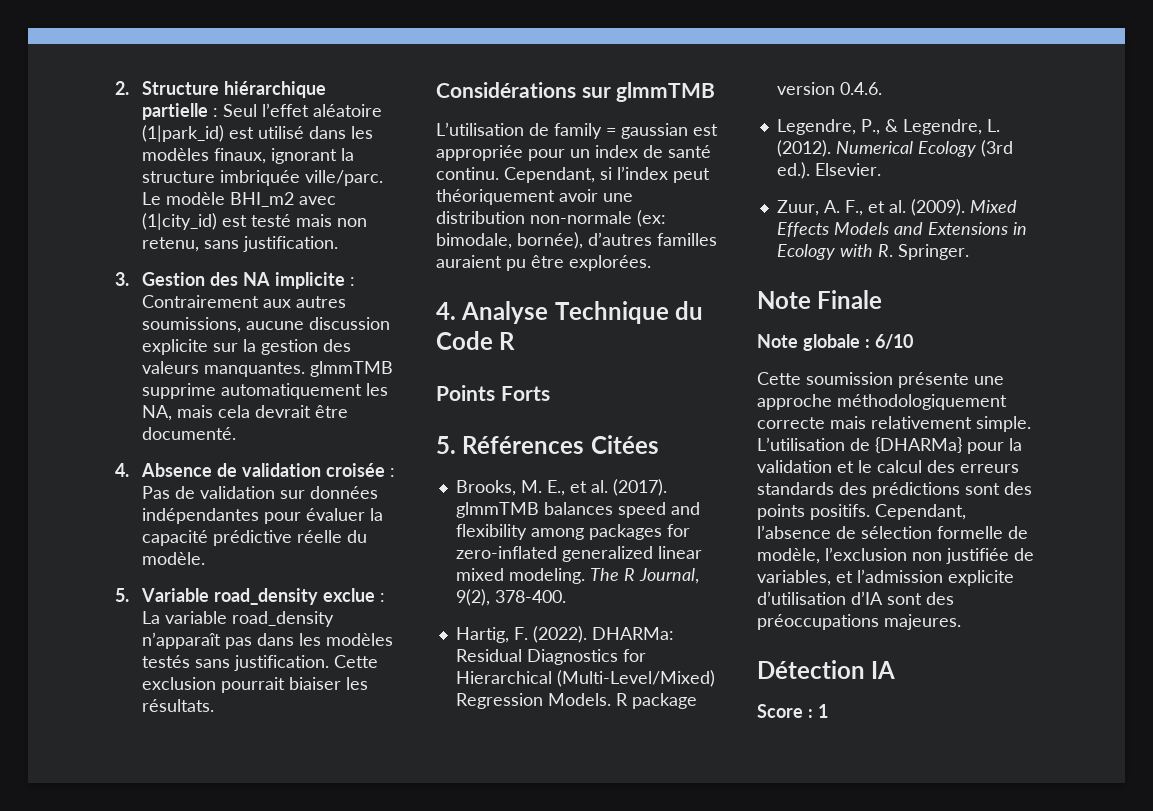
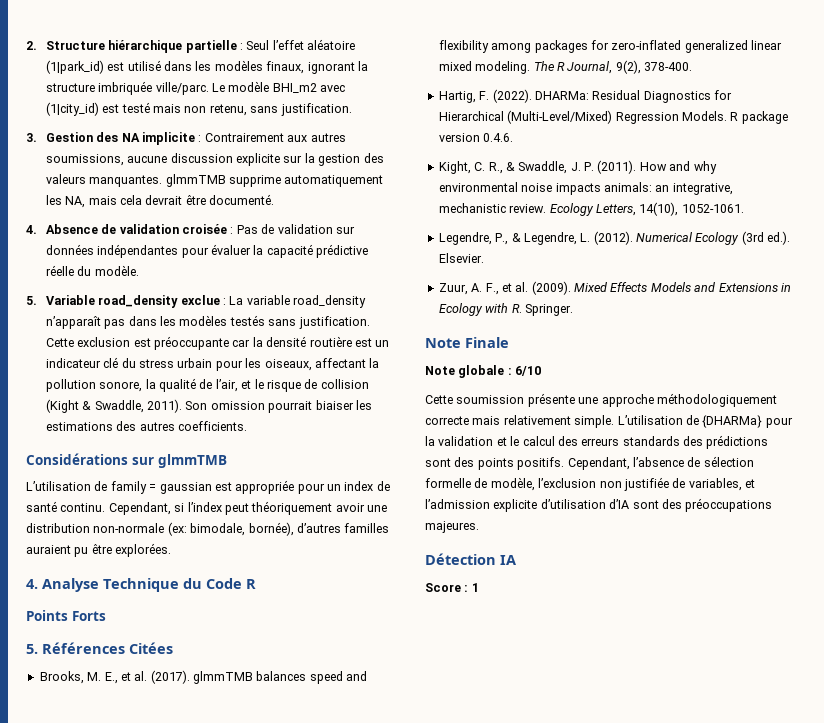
[220,677,368,693] [141,699,214,712] pourrait biaiser les résultats. -> [133,336,390,350] [45,357,380,371] [45,378,369,392] [45,399,372,413] [45,421,248,431] est préoccupante car la densité routière est un indicateur clé du stress urbain pour les oiseaux, affectant la pollution sonore, la qualité de l’air, et le risque de collision (Kight & Swaddle, 2011). Son omission pourrait biaiser les estimations des autres coefficients.
(882, 88) none -> [438,160,717,174] [438,182,733,195] [438,202,744,216] // Kight, C. R., & Swaddle, J. P. (2011). How and why environmental noise impacts animals: an integrative, mechanistic review. Ecology Letters, 14(10), 1052-1061.

